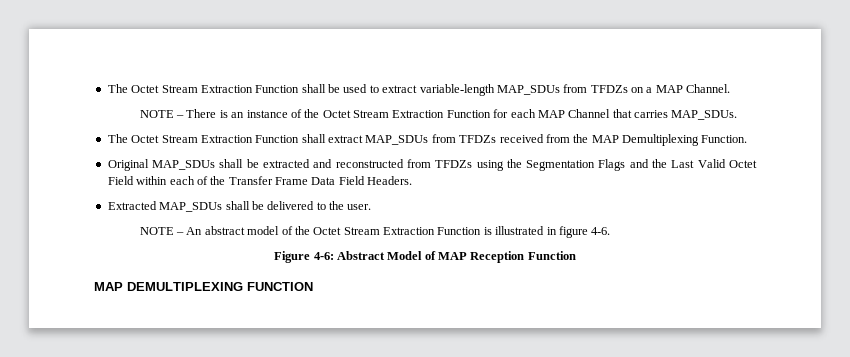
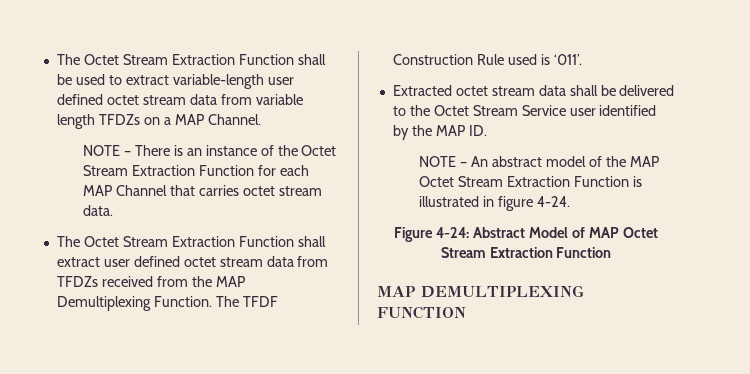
[496,84,588,95] MAP_SDUs from -> [267,77,294,85] [56,94,303,105] [56,114,95,129] user defined octet stream data from variable length
[671,110,738,120] MAP_SDUs. -> [242,186,322,196] [83,205,114,216] octet stream data.
[365,135,429,145] MAP_SDUs -> [103,256,294,267] user defined octet stream data
[107,159,757,171] [107,176,413,185] [107,201,223,212] // Original MAP_SDUs shall be extracted and reconstructed from TFDZs using the Segmentation Flags and the Last Valid Octet Field within each of the Transfer Frame Data Field Headers. // Extracted MAP_SDUs -> [215,296,278,307] [392,54,582,65] [392,85,566,96] The TFDF Construction Rule used is ‘011’. // Extracted octet stream data
[347,204,372,210] user. -> [433,105,657,116] [392,125,487,140] Octet Stream Service user identified by the MAP ID.
(310, 230) none -> [629,156,659,167] MAP
[591,227,611,235] 4-6. -> [536,196,570,207] 4-24.
[313,252,334,260] 4-6: -> [436,227,470,238] 4-24:
[470,251,525,263] Reception -> [622,227,658,238] [440,247,553,258] Octet Stream Extraction

